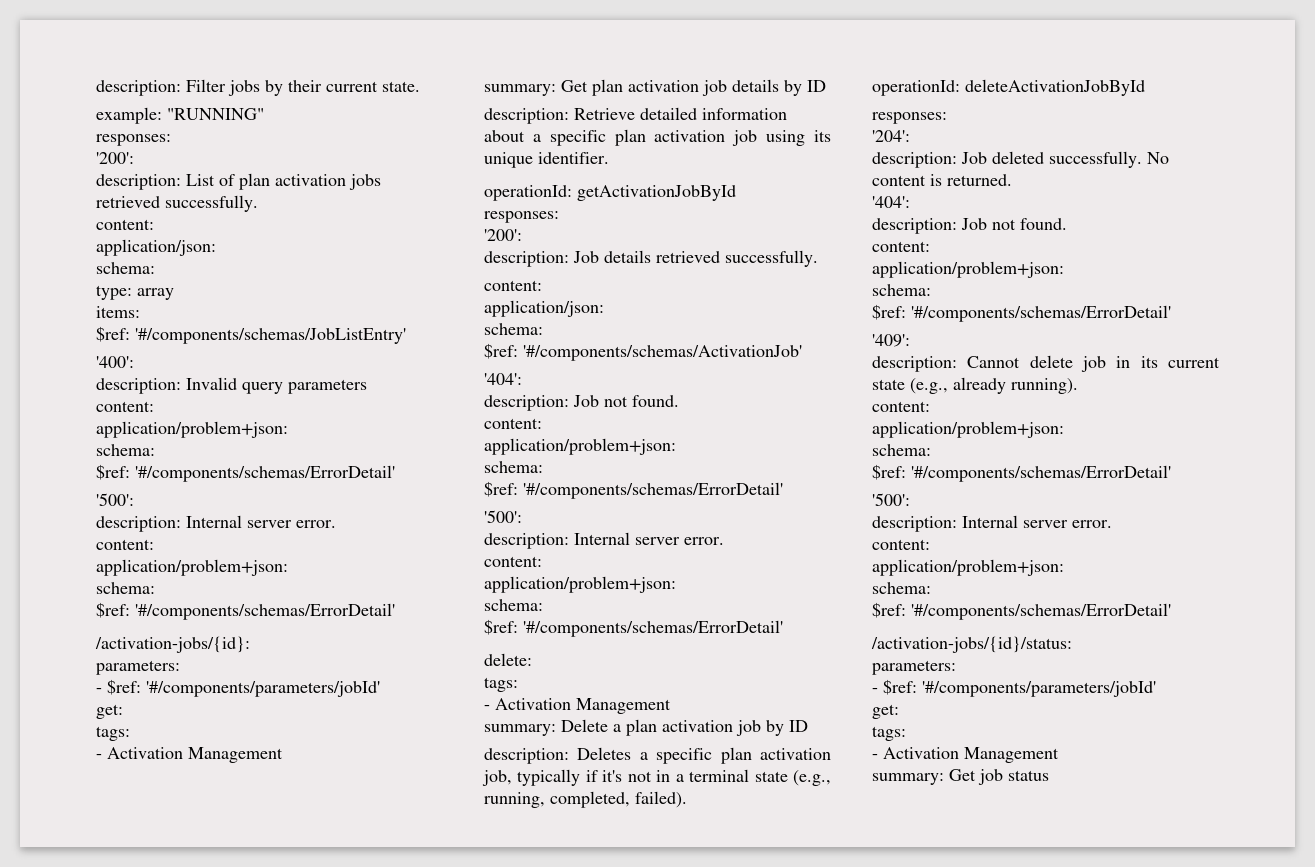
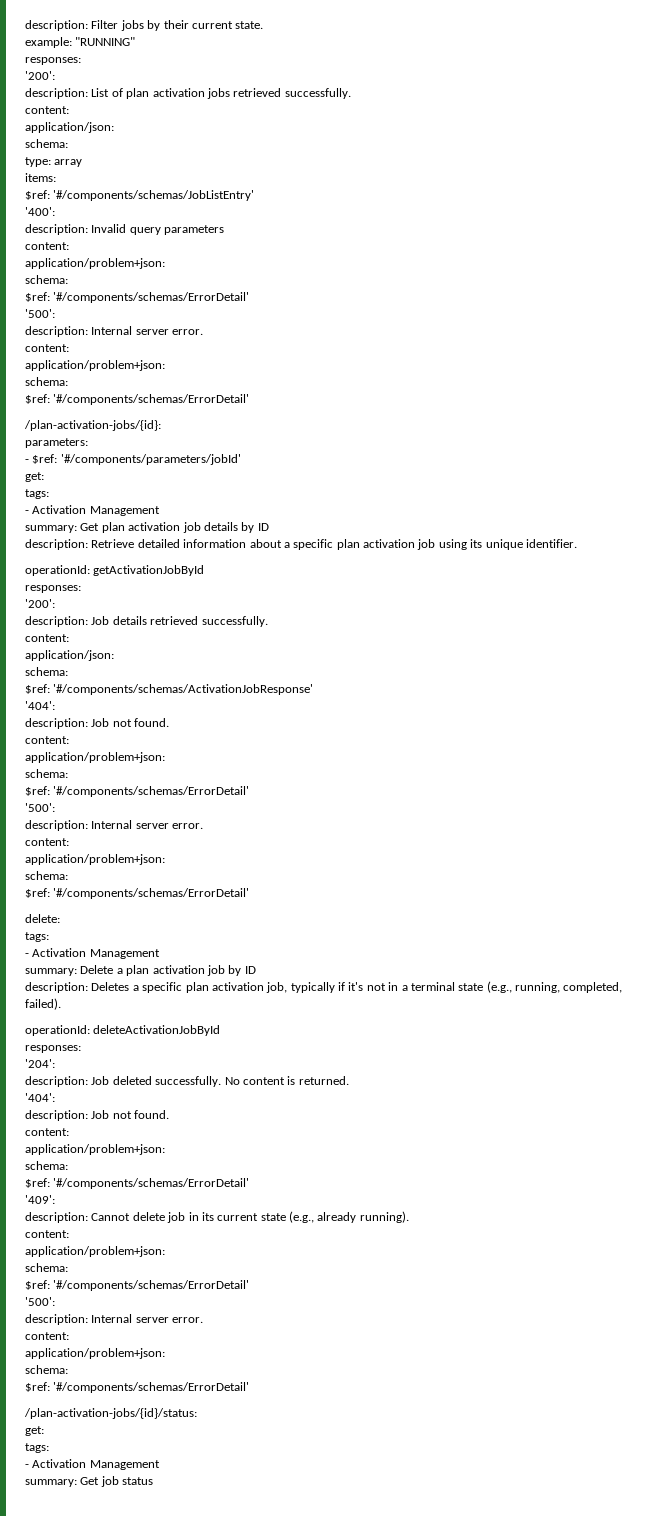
[95,636,250,653] /activation-jobs/{id}: -> [24,420,161,431] /plan-activation-jobs/{id}:
[523,345,802,361] '#/components/schemas/ActivationJob' -> [53,684,314,695] '#/components/schemas/ActivationJobResponse'
[871,636,1072,653] [872,660,956,675] [872,679,1156,697] /activation-jobs/{id}/status: // parameters: // - $ref: '#/components/parameters/jobId' -> [24,1408,197,1419] /plan-activation-jobs/{id}/status:

